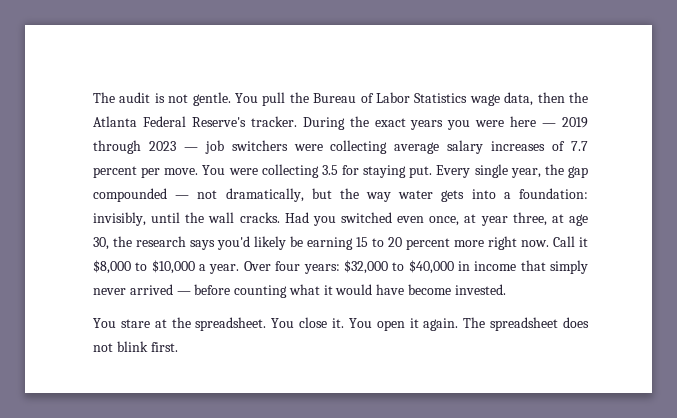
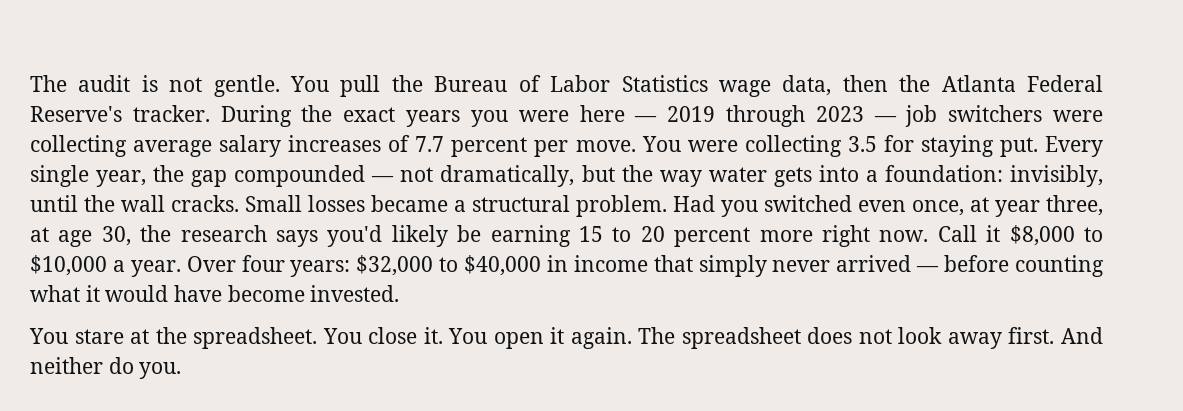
(280, 217) none -> [245,195,667,217] Small losses became a structural problem.
[116,341,178,352] blink first. -> [898,327,1103,349] [30,357,182,379] look away first. And neither do you.

